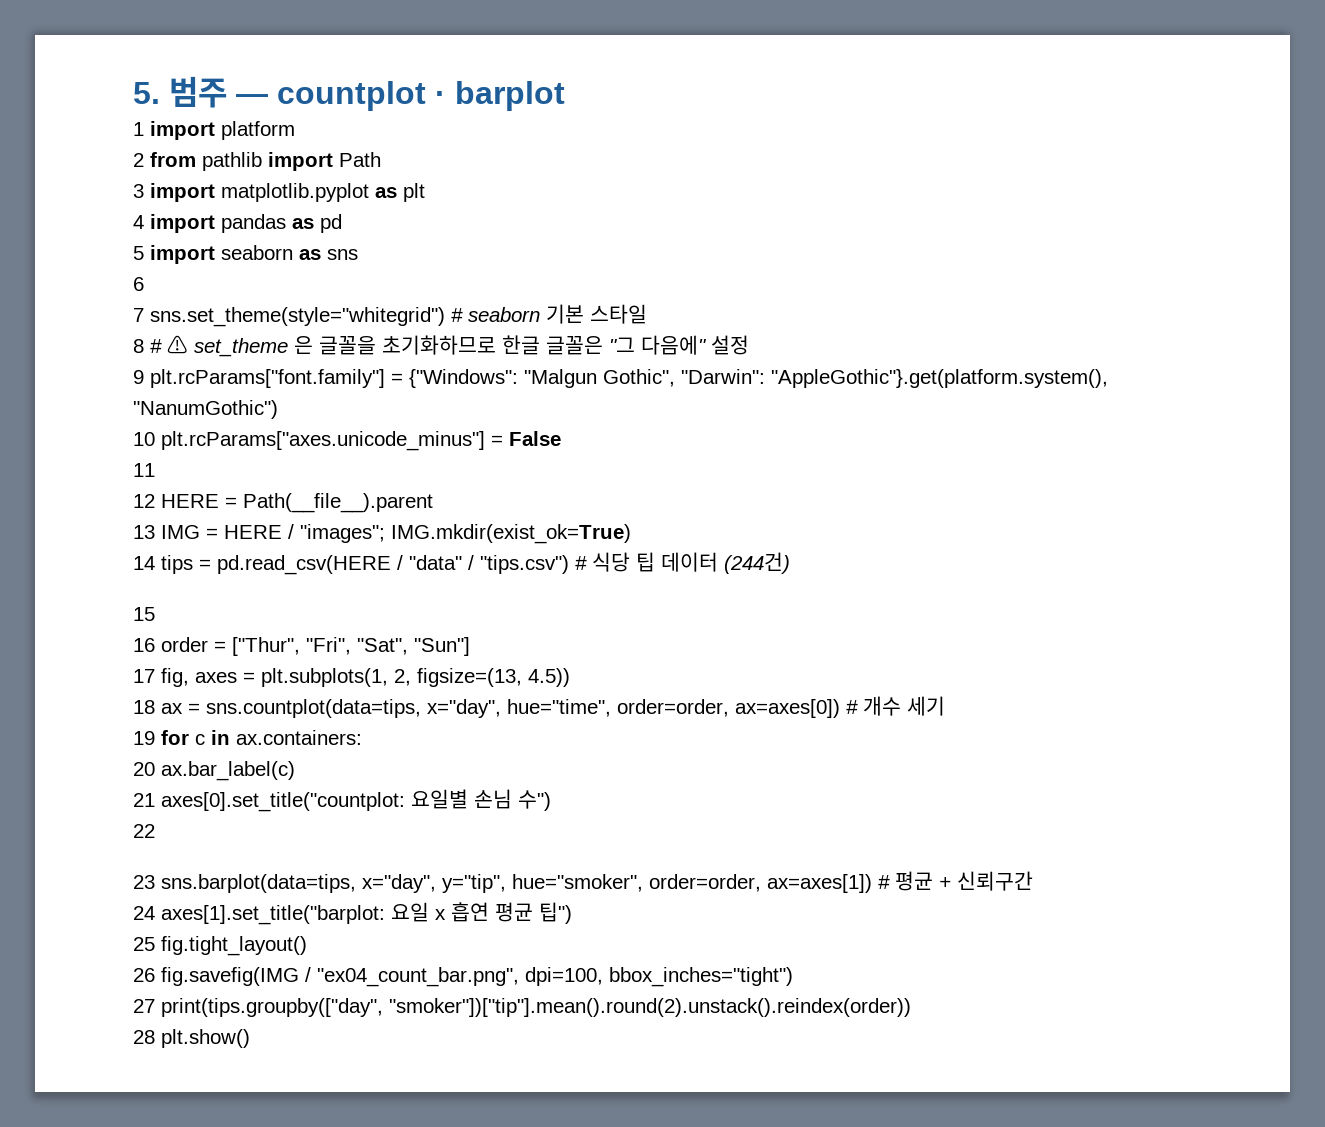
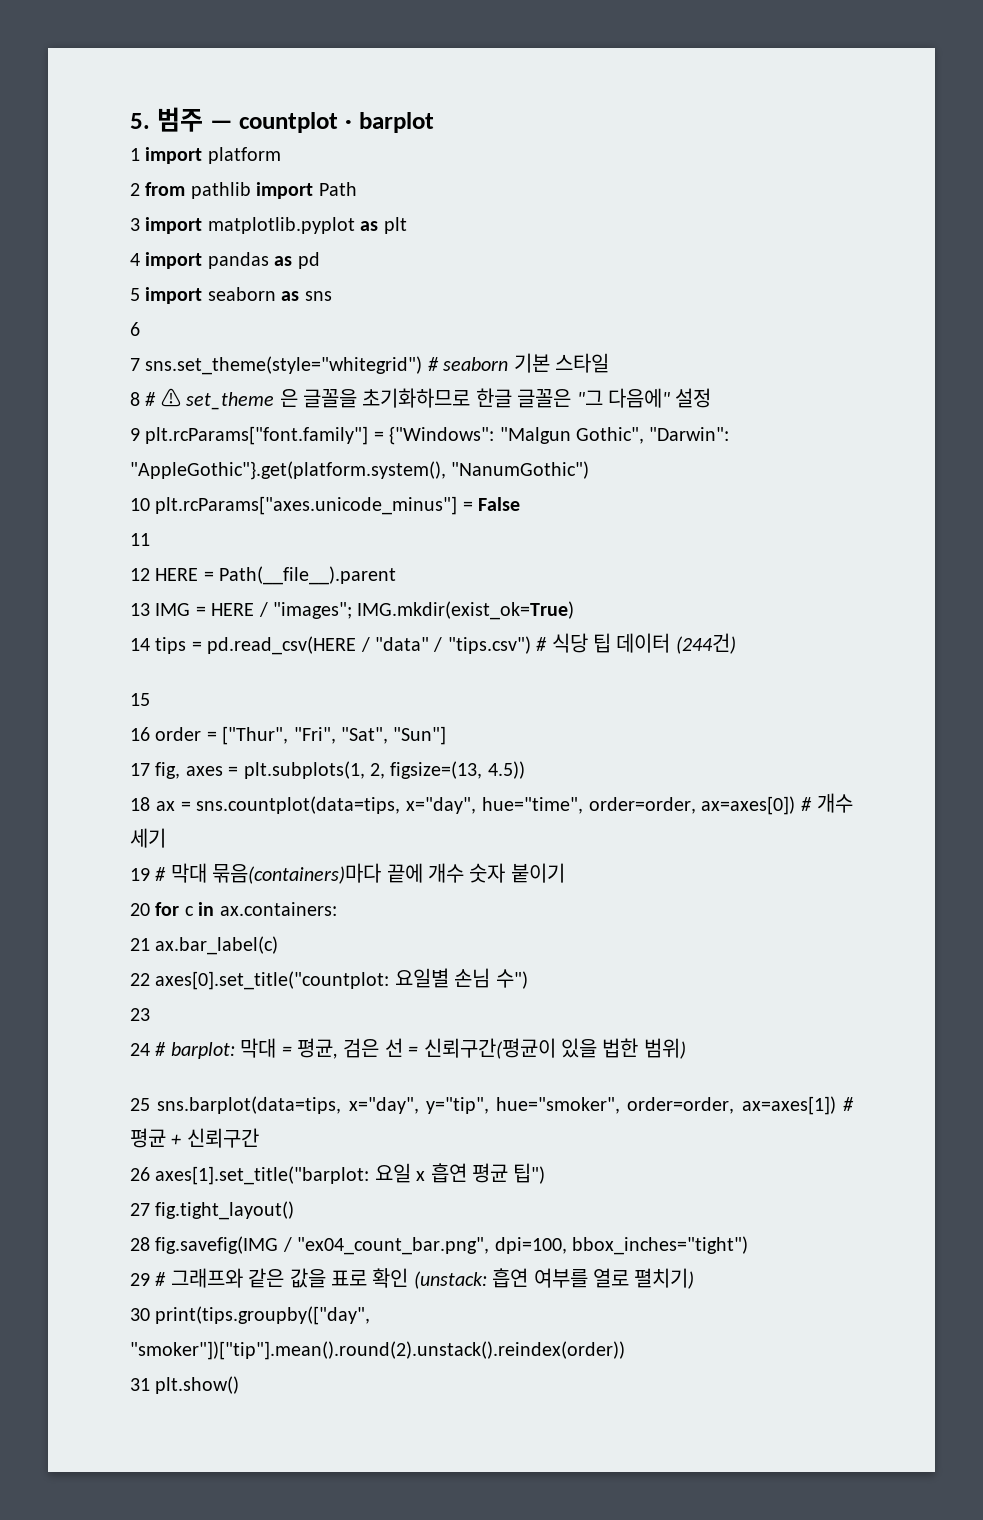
(155, 738) none -> [155,863,565,884] [130,903,150,916] # 막대 묶음(containers)마다 끝에 개수 숫자 붙이기 // 20
[133,762,155,776] 20 -> [130,938,150,951] 21
[133,793,155,807] 21 -> [130,973,150,986] 22
[133,824,155,838] [133,875,155,889] 22 // 23 -> [130,1008,150,1021] [130,1038,686,1059] [130,1098,150,1111] 23 // 24 # barplot: 막대 = 평균, 검은 선 = 신뢰구간(평균이 있을 법한 범위) // 25
[133,906,155,920] 24 -> [130,1167,150,1181] 26
[133,937,155,951] 25 -> [130,1203,150,1216] 27
[133,968,155,982] 26 -> [130,1237,150,1251] 28
[133,999,155,1013] 27 -> [130,1268,695,1289] [130,1308,150,1321] 29 # 그래프와 같은 값을 표로 확인 (unstack: 흡연 여부를 열로 펼치기) // 30
[133,1030,155,1044] 28 -> [130,1378,150,1391] 31

